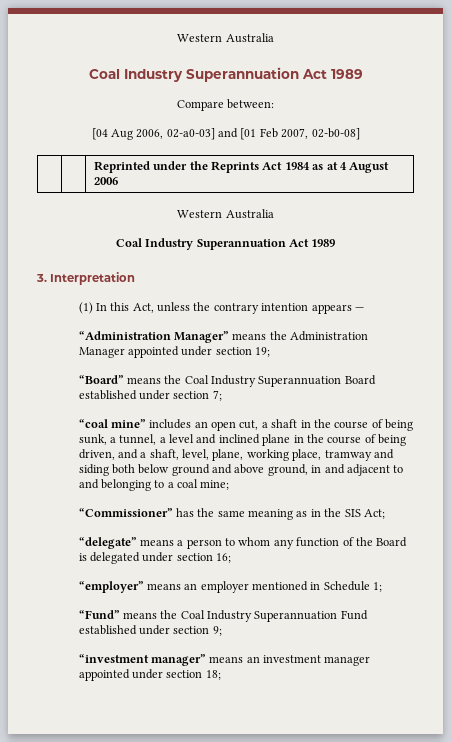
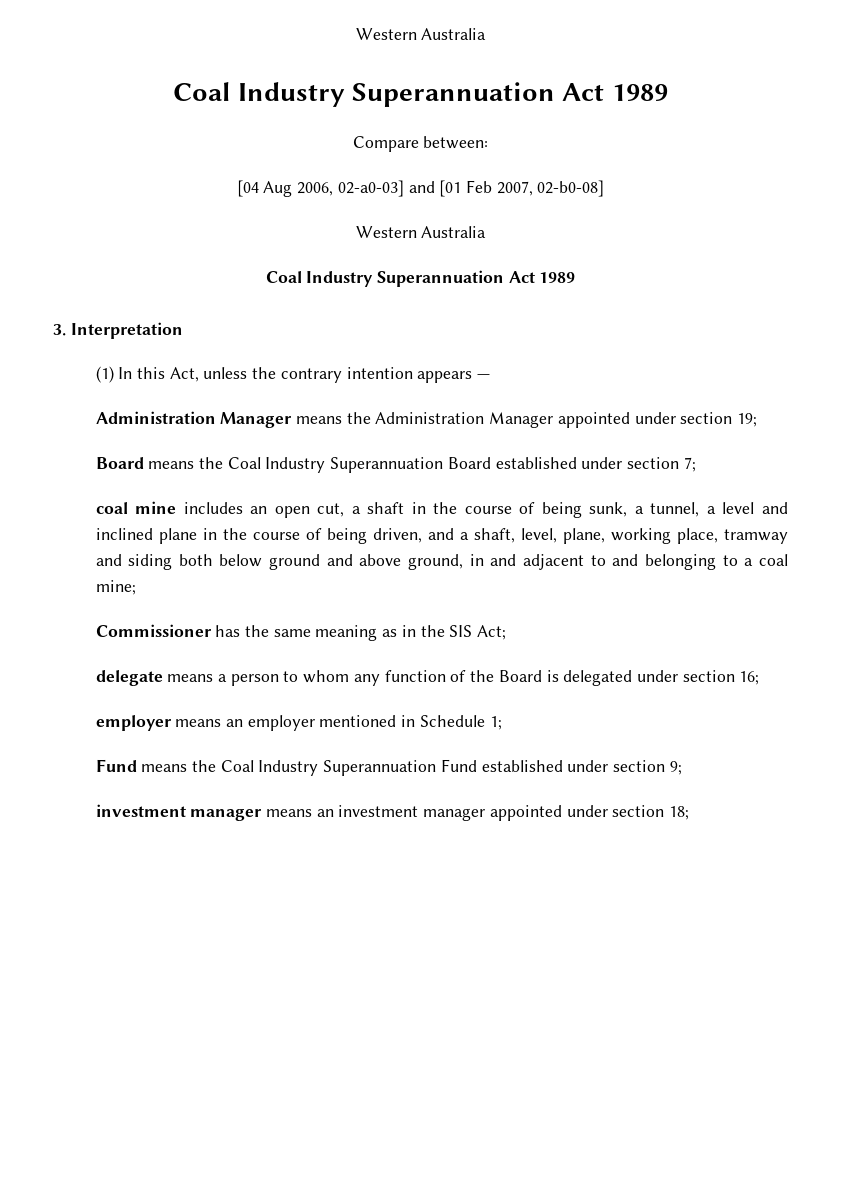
[93,161,390,173] [93,177,118,185] // | | Reprinted under the Reprints Act 1984 as at 4 August 2006 -> (605, 188) none
[78,331,229,343] “Administration Manager” -> [95,411,293,428] Administration Manager
[78,375,124,384] “Board” -> [95,457,144,469] Board
[78,419,146,428] “coal mine” -> [95,501,177,514] coal mine
[78,508,173,517] “Commissioner” -> [95,624,212,637] Commissioner
[78,537,137,549] “delegate” -> [95,670,163,686] delegate
[78,581,144,593] “employer” -> [95,715,172,731] employer
[78,610,120,619] “Fund” -> [95,759,137,772] Fund
[78,654,206,666] “investment manager” -> [95,804,263,821] investment manager

